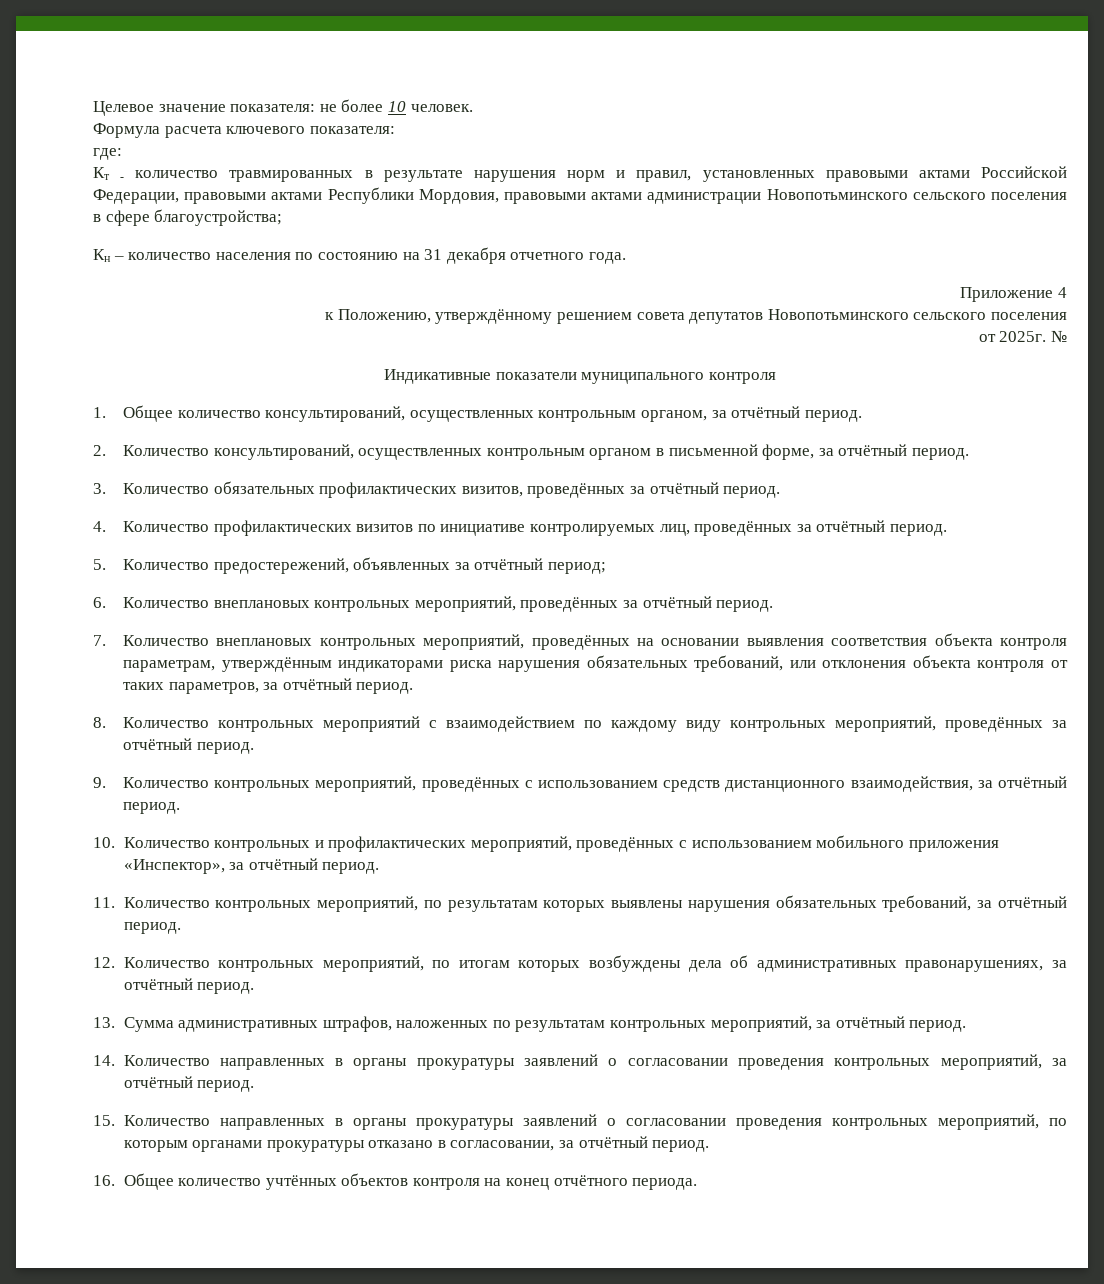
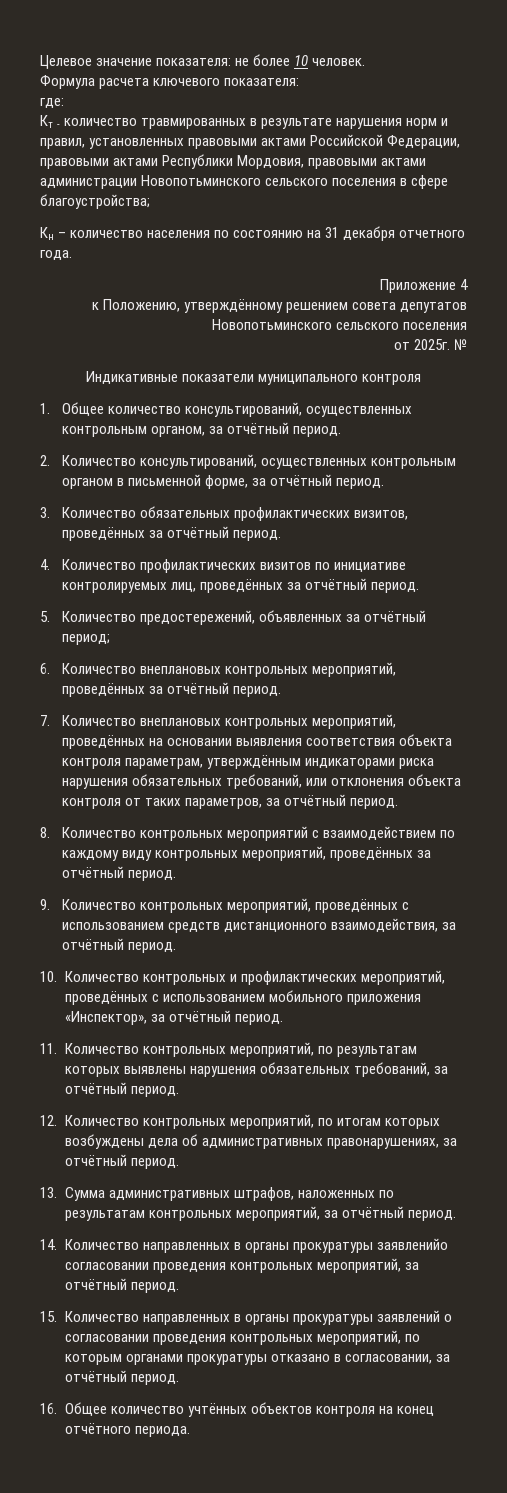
[524,1054,618,1066] заявлений о -> [376,1238,448,1250] заявленийо

